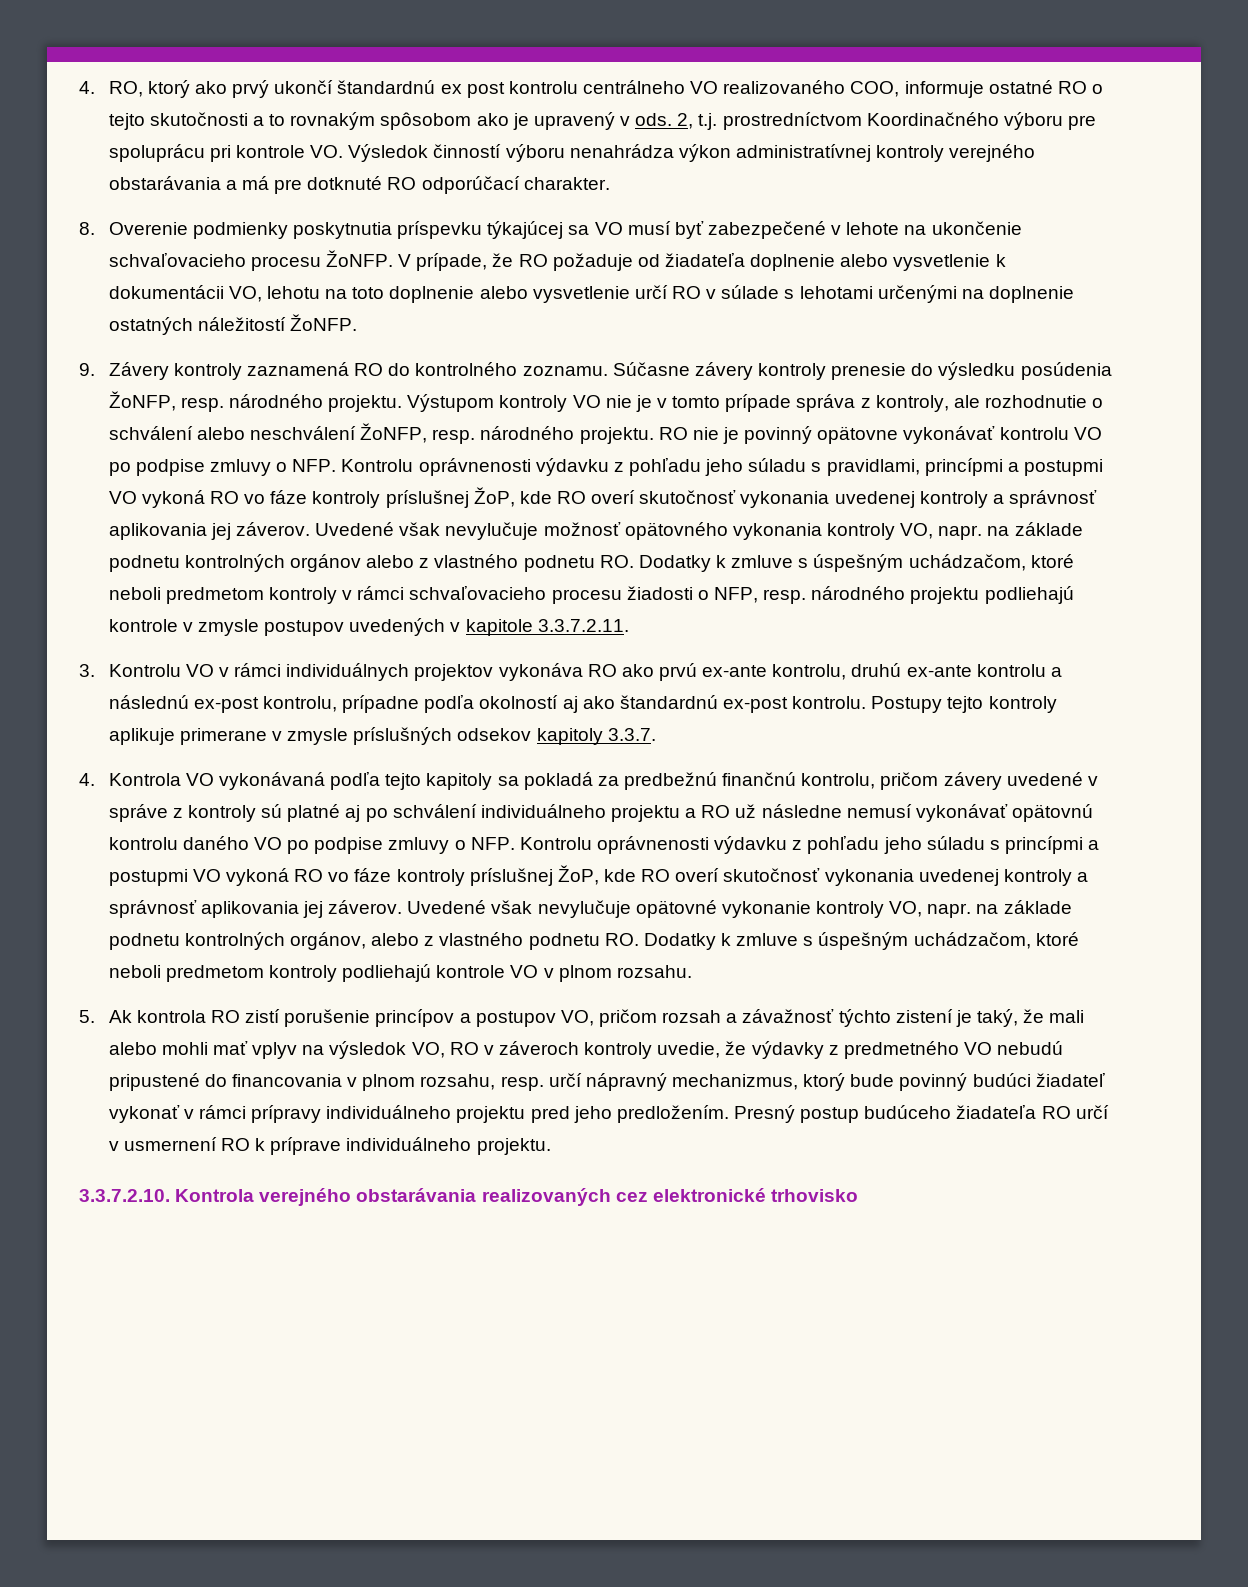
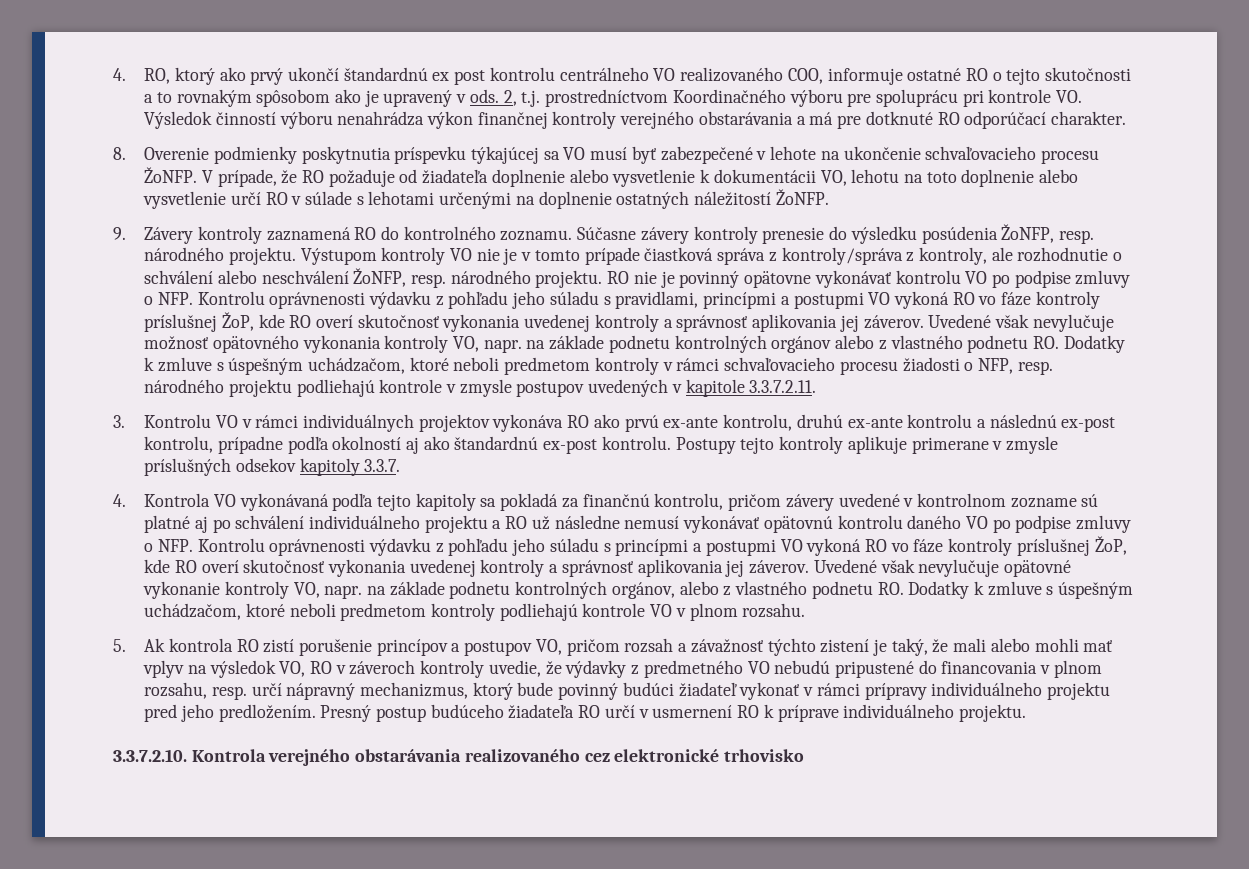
[735,144,871,162] administratívnej -> [477,112,548,129] finančnej
(792, 403) none -> [644,247,714,261] čiastková
(871, 403) none -> [781,247,915,265] kontroly/správa z
[623,772,717,790] predbežnú -> (579, 503) none
[108,804,257,822] správe z kontroly -> [916,493,1077,508] kontrolnom zozname
[481,1188,611,1206] realizovaných -> [464,749,580,762] realizovaného

